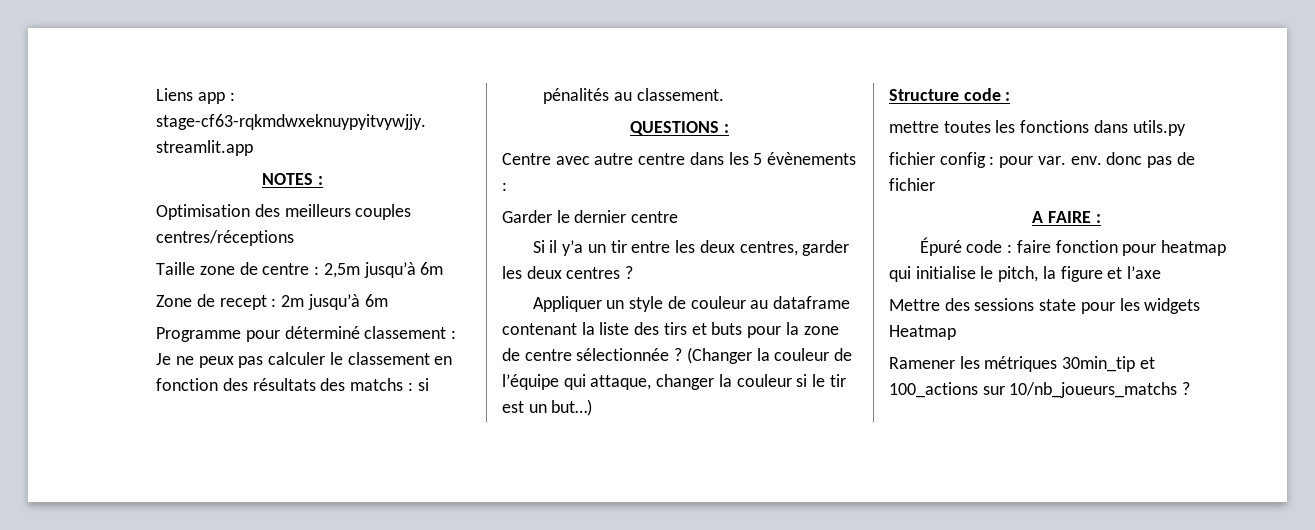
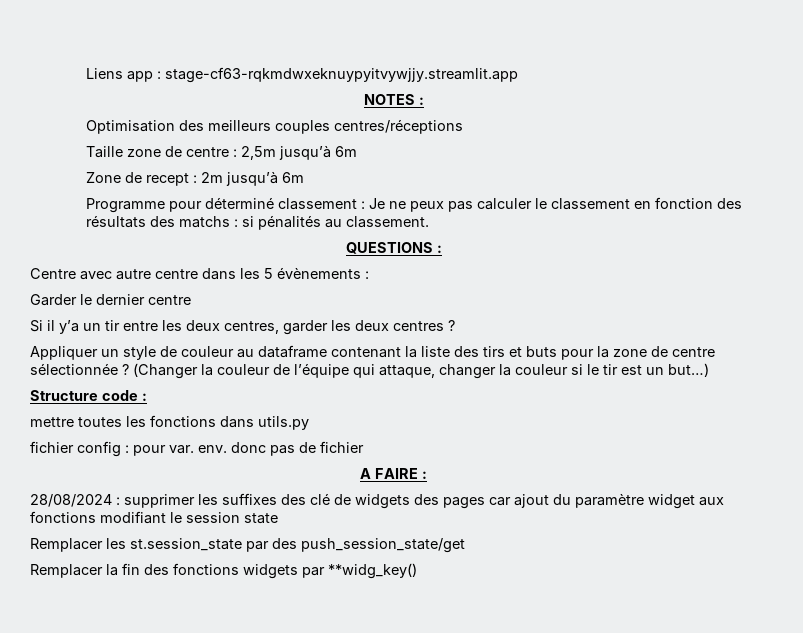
[919,237,1227,256] [889,266,1162,282] [889,298,1201,314] [889,325,956,340] [889,356,1155,372] [889,382,1191,398] Épuré code : faire fonction pour heatmap qui initialise le pitch, la figure et l’axe // Mettre des sessions state pour les widgets Heatmap // Ramener les métriques 30min_tip et 100_actions sur 10/nb_joueurs_matchs ? -> [30,493,724,509] [30,511,278,524] [30,538,465,553] [30,563,417,579] 28/08/2024 : supprimer les suffixes des clé de widgets des pages car ajout du paramètre widget aux fonctions modifiant le session state // Remplacer les st.session_state par des push_session_state/get // Remplacer la fin des fonctions widgets par **widg_key()

